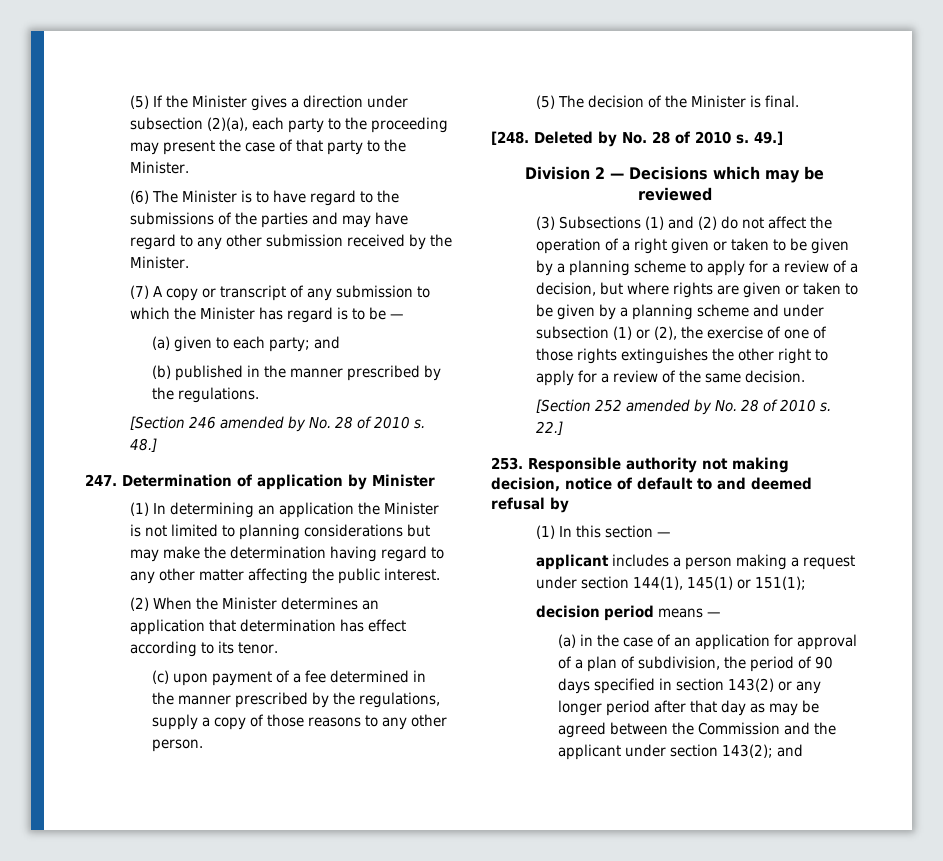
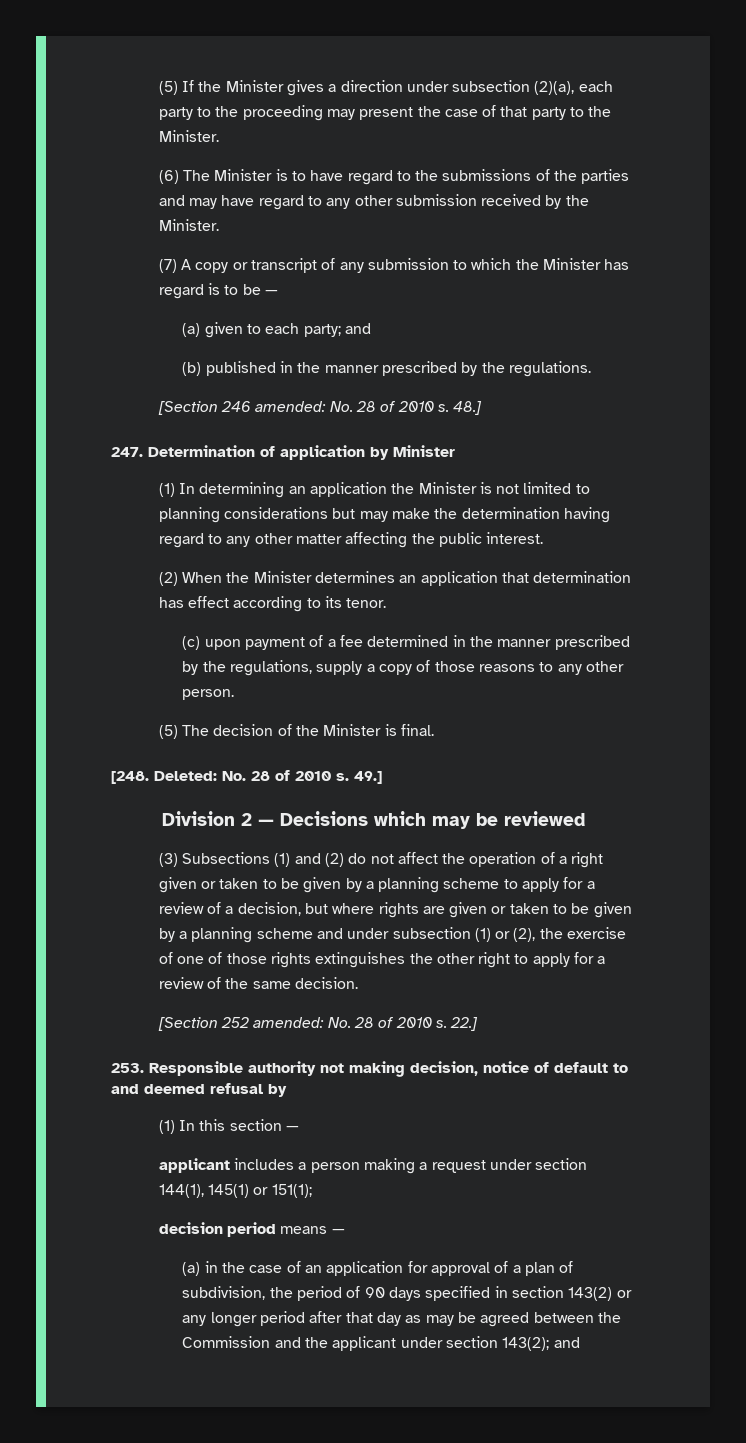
[219,416,306,432] amended by -> [255,401,327,412] amended:
[534,131,617,147] Deleted by -> [154,771,217,781] Deleted:
[625,399,712,415] amended by -> [253,1017,325,1028] amended:

